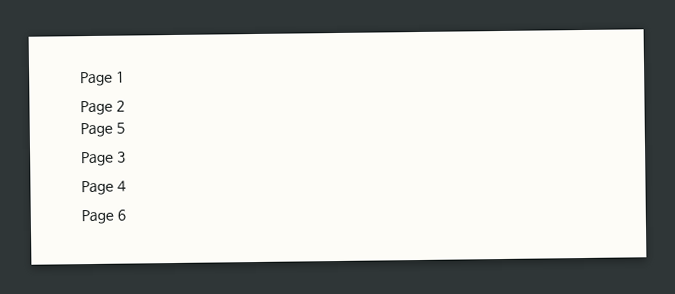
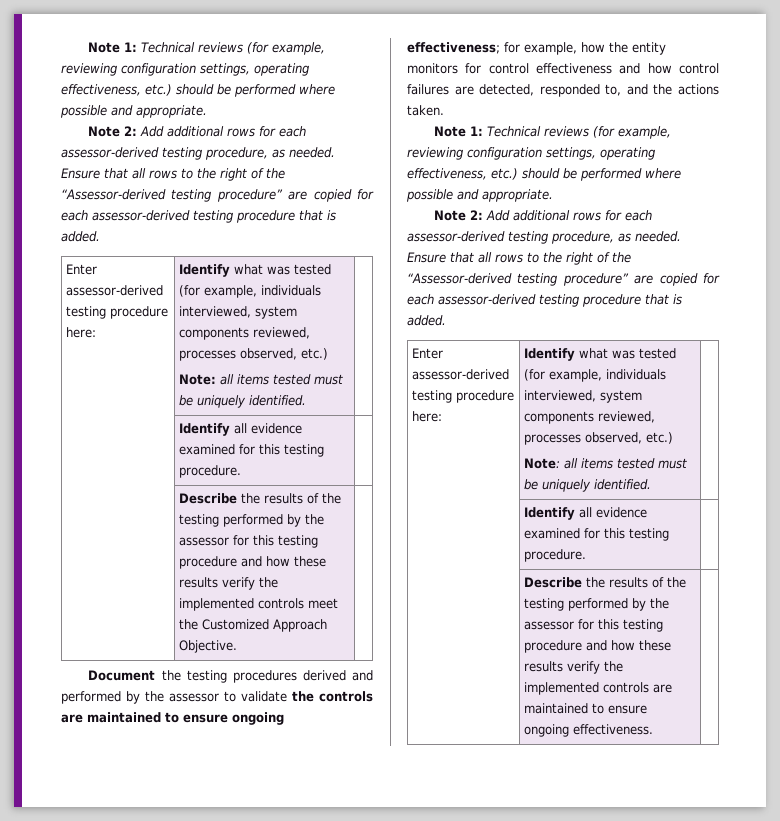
[80,71,125,87] [80,100,125,116] [80,122,125,138] [81,151,126,167] [81,180,126,196] [81,209,126,225] Page 1 // Page 2 // Page 5 // Page 3 // Page 4 // Page 6 -> [88,42,326,55] [61,63,309,76] [61,84,335,97] [60,105,207,118] [88,126,307,137] [61,147,335,160] [61,168,285,181] [61,189,374,202] [61,210,336,223] [61,231,100,242] [66,264,98,275] [66,285,164,296] [66,306,169,319] [66,327,97,338] [179,264,332,277] [179,285,322,298] [179,306,298,319] [179,327,311,340] [179,348,329,361] [179,374,344,385] [179,395,307,408] [179,423,303,436] [179,444,325,457] [179,465,242,478] [179,493,342,504] [179,514,325,527] [179,535,319,548] [179,556,327,569] [179,577,279,590] [179,598,339,611] [179,619,328,632] [179,640,238,653] [88,670,374,683] [61,691,373,704] [61,712,284,725] [407,42,666,55] [407,63,719,74] [407,84,719,97] [407,105,444,116] [434,126,672,139] [407,147,655,160] [407,168,681,181] [406,189,553,202] [434,210,653,221] [407,231,681,244] [407,252,631,265] [407,273,720,286] [407,294,682,307] [407,315,446,326] [412,348,444,359] [412,369,510,380] [412,390,515,403] [412,411,443,422] [524,348,677,361] [524,369,667,382] [524,390,643,403] [524,411,656,424] [524,432,674,445] [524,458,688,469] [524,479,652,492] [524,507,648,520] [524,528,670,541] [524,549,587,562] [524,577,687,588] [524,598,670,611] [524,619,664,632] [524,640,672,653] [524,661,624,674] [524,682,673,695] [524,703,648,714] [524,724,654,737] Note 1: Technical reviews (for example, reviewing configuration settings, operating effectiveness, etc.) should be performed where possible and appropriate. // Note 2: Add additional rows for each assessor-derived testing procedure, as needed. Ensure that all rows to the right of the “Assessor-derived testing procedure” are copied for each assessor-derived testing procedure that is added. // Enter assessor-derived testing procedure here: | Identify what was tested (for example, individuals interviewed, system components reviewed, processes observed, etc.) // Note: all items tested must be uniquely identified. | // | Identify all evidence examined for this testing procedure. | // | Describe the results of the testing performed by the assessor for this testing procedure and how these results verify the implemented controls meet the Customized Approach Objective. | // Document the testing procedures derived and performed by the assessor to validate the controls are maintained to ensure ongoing effectiveness; for example, how the entity monitors for control effectiveness and how control failures are detected, responded to, and the actions taken. // Note 1: Technical reviews (for example, reviewing configuration settings, operating effectiveness, etc.) should be performed where possible and appropriate. // Note 2: Add additional rows for each assessor-derived testing procedure, as needed. Ensure that all rows to the right of the “Assessor-derived testing procedure” are copied for each assessor-derived testing procedure that is added. // Enter assessor-derived testing procedure here: | Identify what was tested (for example, individuals interviewed, system components reviewed, processes observed, etc.) // Note: all items tested must be uniquely identified. | // | Identify all evidence examined for this testing procedure. | // | Describe the results of the testing performed by the assessor for this testing procedure and how these results verify the implemented controls are maintained to ensure ongoing effectiveness. |

